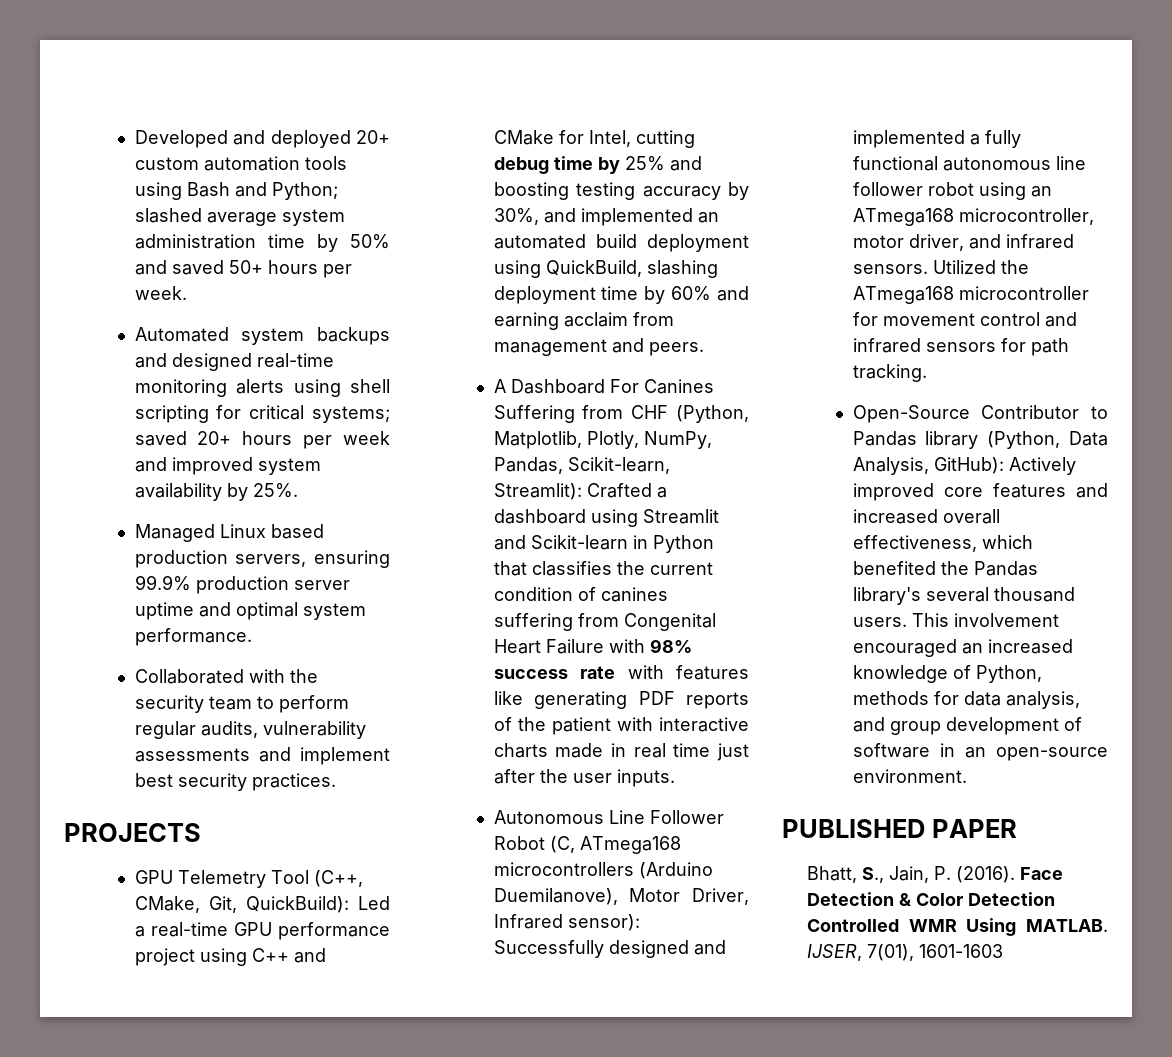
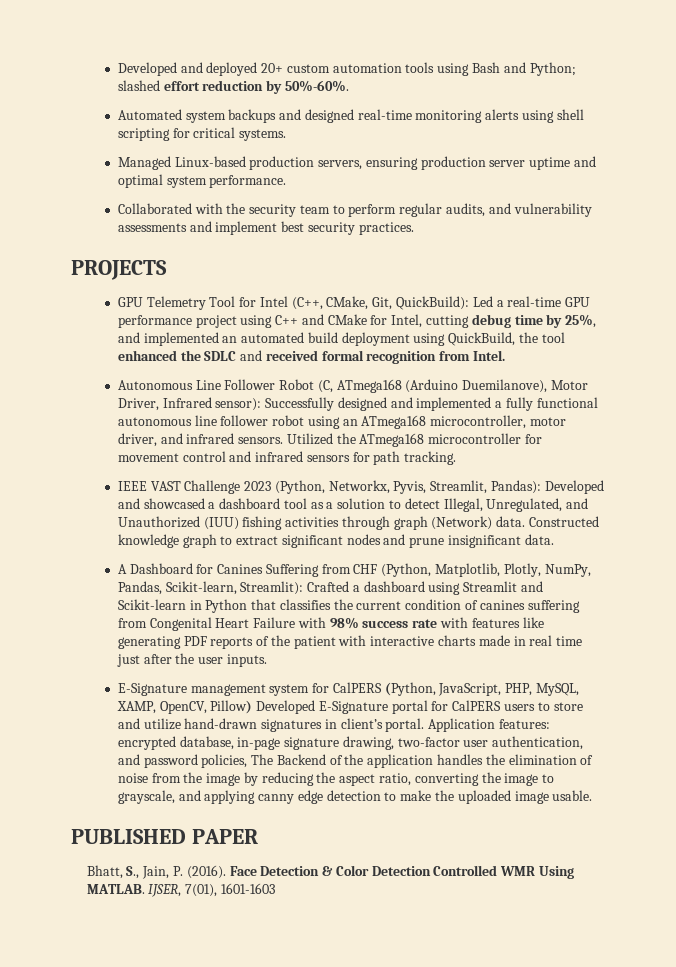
[206,209,345,226] [134,234,390,252] [134,260,352,278] [134,286,187,300] average system administration time by 50% and saved 50+ hours per week. -> [163,80,349,94] effort reduction by 50%-60%.
[312,406,390,423] [134,431,390,449] [134,457,321,475] [134,483,298,501] systems; saved 20+ hours per week and improved system availability by 25%. -> [239,129,287,141] systems.
[219,524,324,539] Linux based -> [174,156,246,167] Linux-based
[134,575,191,591] 99.9% -> (418, 163) none
(258, 729) none -> [488,203,511,214] and
(309, 877) none -> [239,296,288,307] for Intel
[624,156,702,171] [493,182,749,200] [493,208,539,225] 25% and boosting testing accuracy by 30%, -> [565,314,597,328] 25%,
[646,260,718,278] [493,286,749,304] [493,312,674,330] [493,338,704,356] slashing deployment time by 60% and earning acclaim from management and peers. -> [518,332,565,343] [117,350,505,364] [117,379,588,393] [117,397,598,411] [117,415,566,429] [117,433,542,447] [117,451,457,465] [117,480,604,494] [117,498,589,512] [117,516,599,530] [117,534,554,548] the tool enhanced the SDLC and received formal recognition from Intel. // Autonomous Line Follower Robot (C, ATmega168 (Arduino Duemilanove), Motor Driver, Infrared sensor): Successfully designed and implemented a fully functional autonomous line follower robot using an ATmega168 microcontroller, motor driver, and infrared sensors. Utilized the ATmega168 microcontroller for movement control and infrared sensors for path tracking. // IEEE VAST Challenge 2023 (Python, Networkx, Pyvis, Streamlit, Pandas): Developed and showcased a dashboard tool as a solution to detect Illegal, Unregulated, and Unauthorized (IUU) fishing activities through graph (Network) data. Constructed knowledge graph to extract significant nodes and prune insignificant data.
[609,379,639,393] For -> [196,564,214,574] for
[493,810,724,824] [493,836,681,854] [493,862,713,879] [493,888,749,905] [493,914,640,931] [493,940,726,958] [852,130,1021,148] [852,156,1086,171] [852,182,1052,200] [852,208,1094,226] [852,234,1074,251] [852,260,1029,274] [852,286,1089,304] [852,312,1077,327] [852,338,1069,356] [852,364,927,382] [852,405,1108,423] [852,431,1108,449] [852,457,1076,475] [852,483,1108,501] [852,509,1000,524] [852,535,1033,552] [852,561,1038,576] [852,587,1075,605] [852,613,1059,627] [852,639,1073,657] [852,665,1042,683] [852,691,1080,709] [852,717,1082,735] [852,743,1108,761] [852,769,967,783] Autonomous Line Follower Robot (C, ATmega168 microcontrollers (Arduino Duemilanove), Motor Driver, Infrared sensor): Successfully designed and implemented a fully functional autonomous line follower robot using an ATmega168 microcontroller, motor driver, and infrared sensors. Utilized the ATmega168 microcontroller for movement control and infrared sensors for path tracking. // Open-Source Contributor to Pandas library (Python, Data Analysis, GitHub): Actively improved core features and increased overall effectiveness, which benefited the Pandas library's several thousand users. This involvement encouraged an increased knowledge of Python, methods for data analysis, and group development of software in an open-source environment. -> [117,682,579,696] [116,700,583,714] [117,718,550,732] [117,736,584,750] [117,754,594,768] [117,772,555,786] [117,790,593,804] E-Signature management system for CalPERS (Python, JavaScript, PHP, MySQL, XAMP, OpenCV, Pillow) Developed E-Signature portal for CalPERS users to store and utilize hand-drawn signatures in client’s portal. Application features: encrypted database, in-page signature drawing, two-factor user authentication, and password policies, The Backend of the application handles the elimination of noise from the image by reducing the aspect ratio, converting the image to grayscale, and applying canny edge detection to make the uploaded image usable.

